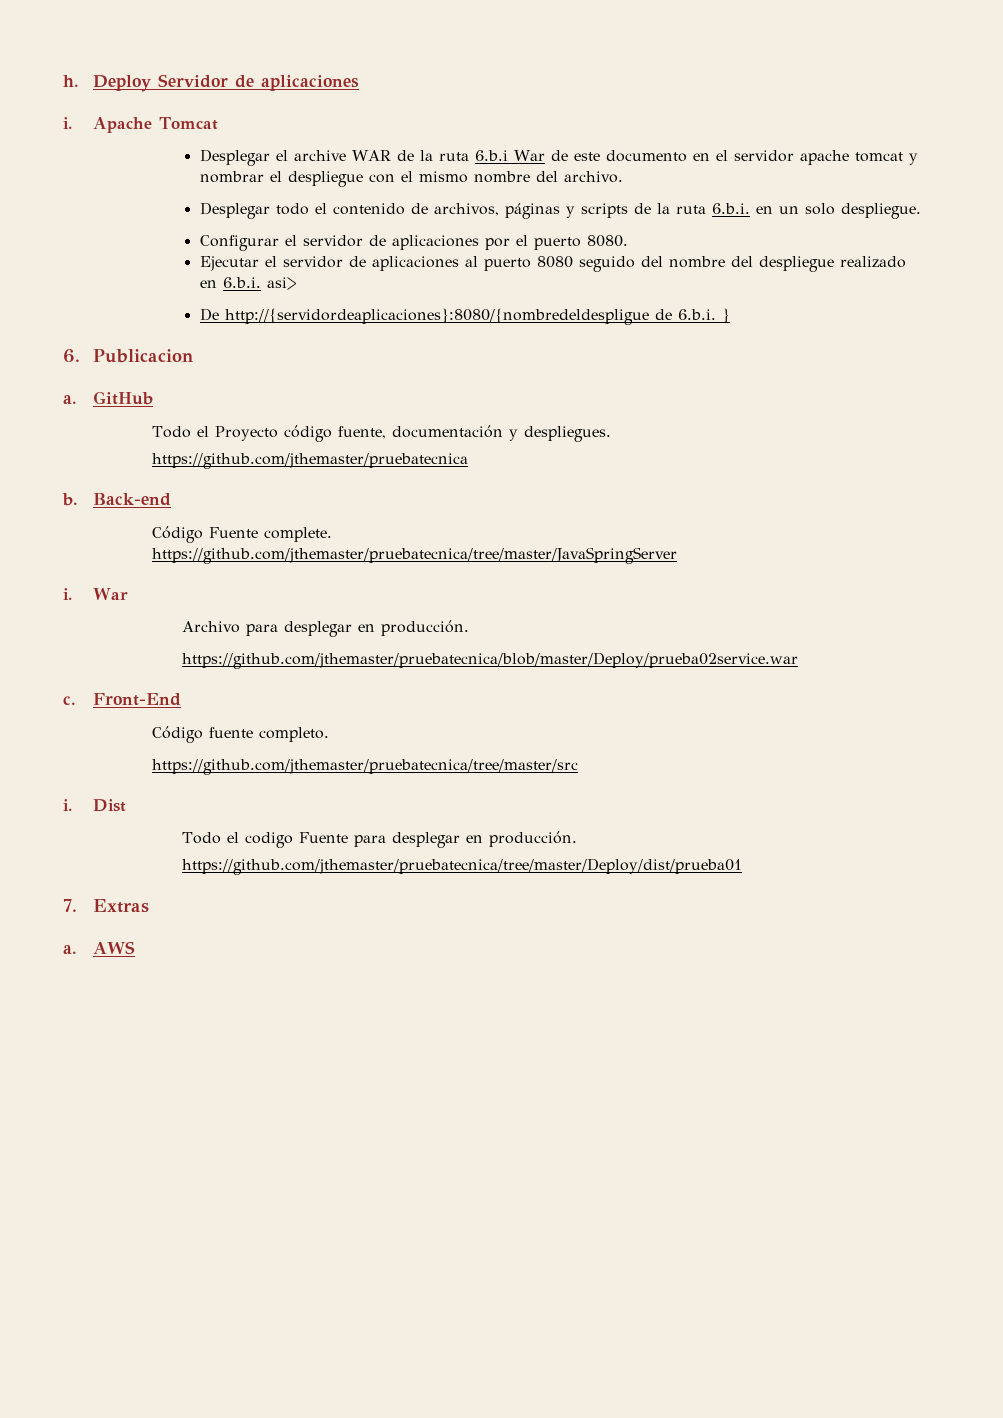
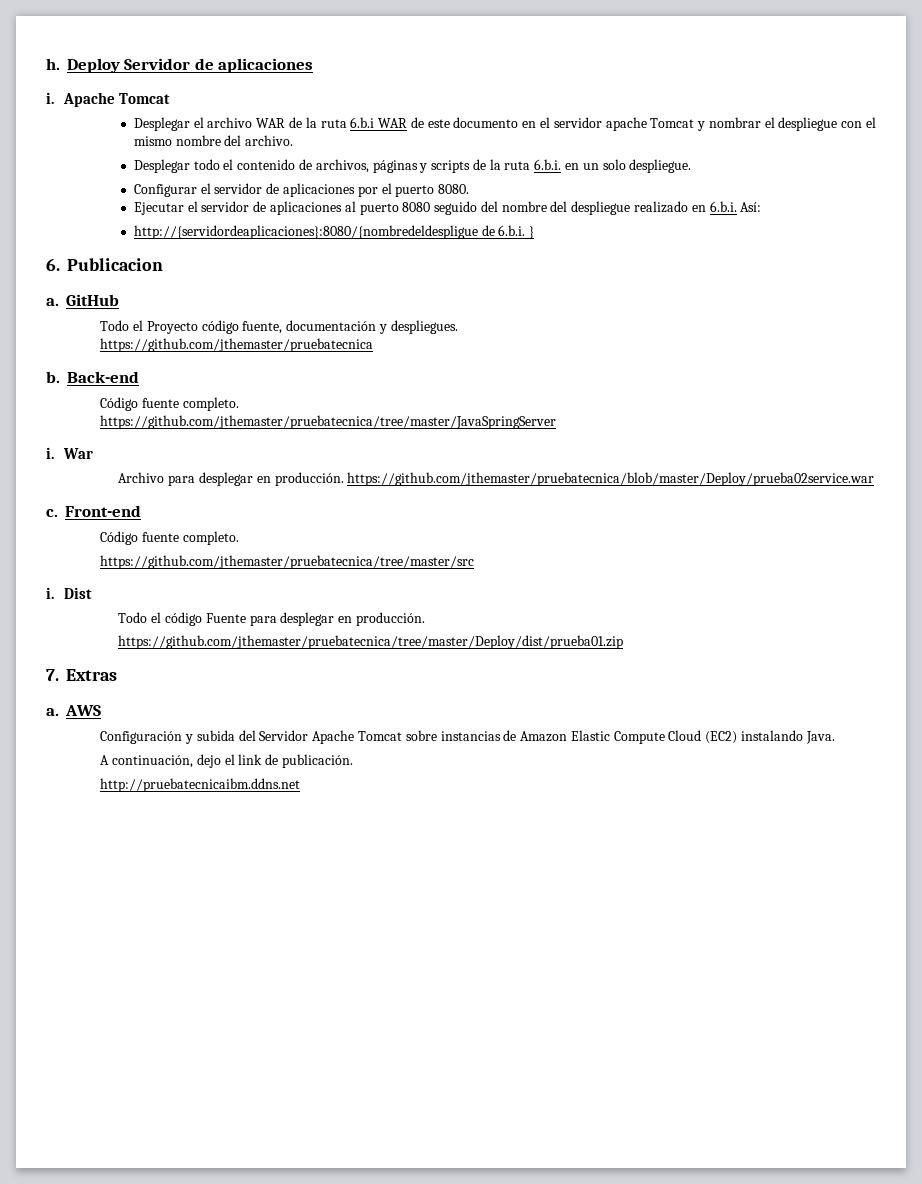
[293,150,346,161] archive -> [207,117,253,128] archivo
[513,150,545,161] War -> [378,118,408,128] WAR
[854,152,903,162] tomcat -> [650,118,695,128] Tomcat
[266,277,296,290] [199,308,219,321] asi> // De -> [740,202,762,212] Así: //
[209,527,333,542] Fuente complete. -> [142,397,239,411] fuente completo.
(470, 628) // -> (344, 479) none
[92,693,181,706] Front-End -> [65,505,141,517] Front-end
[245,832,294,848] codigo -> [164,612,202,626] código
[182,858,743,875] https://github.com/jthemaster/pruebatecnica/tree/master/Deploy/dist/prueba01 -> [118,635,624,649] https://github.com/jthemaster/pruebatecnica/tree/master/Deploy/dist/prueba01.zip
(135, 947) none -> [100,730,835,744] [100,754,353,768] [100,778,301,792] // Configuración y subida del Servidor Apache Tomcat sobre instancias de Amazon Elastic Compute Cloud (EC2) instalando Java. // A continuación, dejo el link de publicación. // http://pruebatecnicaibm.ddns.net

